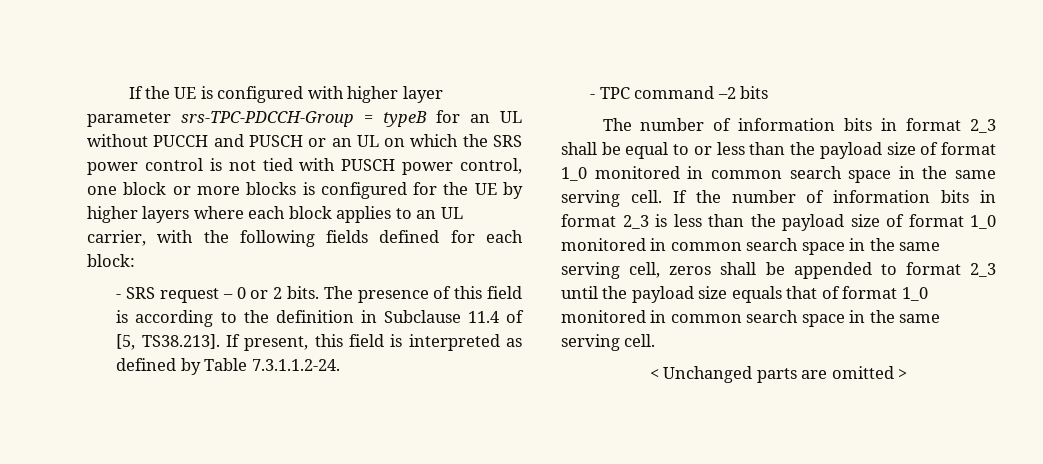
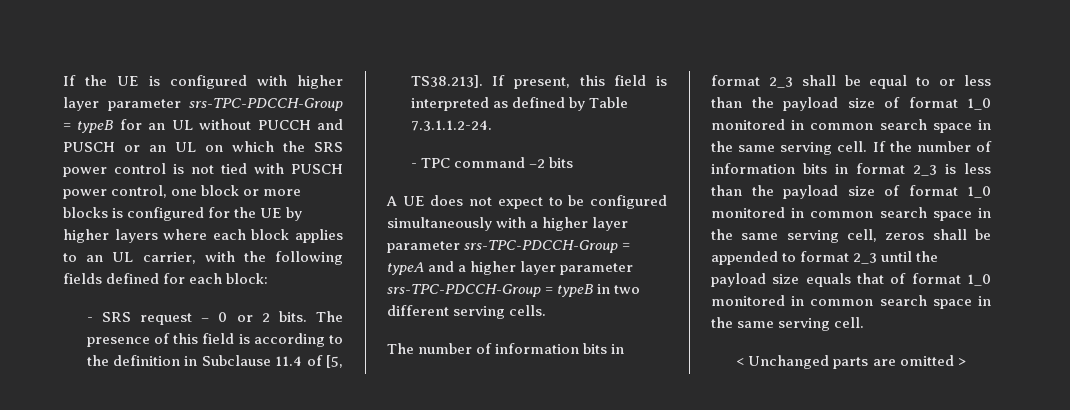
(769, 92) none -> [386,195,667,209] [387,217,629,231] [387,240,631,253] [387,261,634,275] [387,284,641,297] [387,305,547,319] // A UE does not expect to be configured simultaneously with a higher layer parameter srs-TPC-PDCCH-Group = typeA and a higher layer parameter srs-TPC-PDCCH-Group = typeB in two different serving cells.

